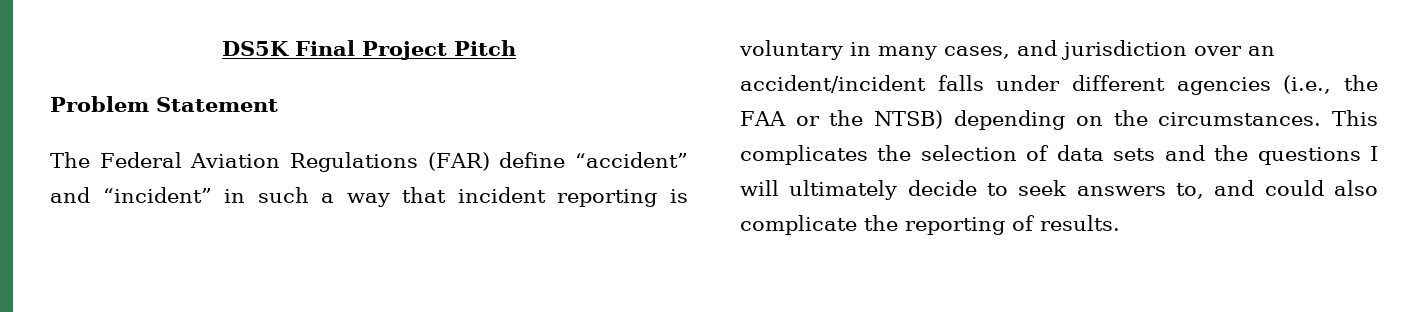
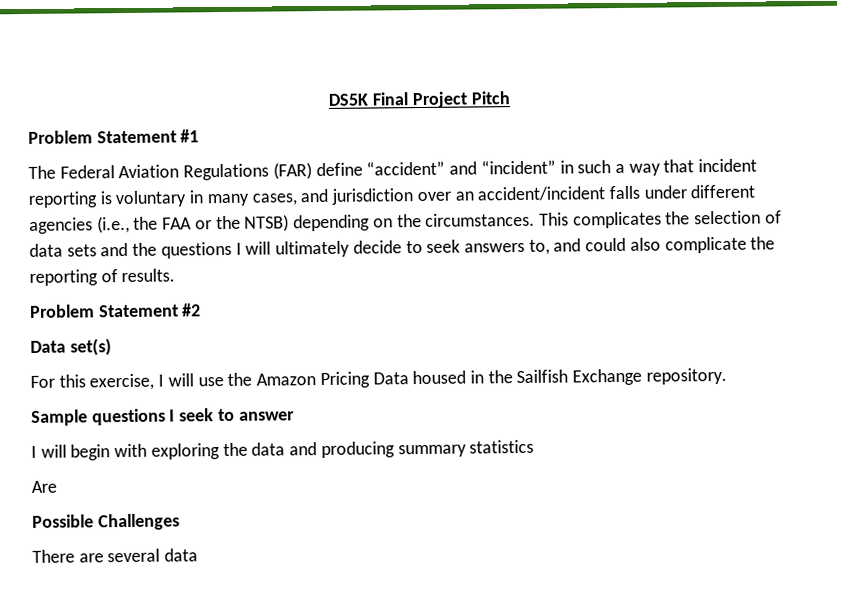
(278, 104) none -> [180,129,200,143] #1
(1120, 223) none -> [30,303,202,318] [30,338,112,356] [30,367,727,391] [31,408,295,426] [31,439,535,461] [31,480,57,493] [32,513,180,531] [32,548,199,563] // Problem Statement #2 // Data set(s) // For this exercise, I will use the Amazon Pricing Data housed in the Sailfish Exchange repository. // Sample questions I seek to answer // I will begin with exploring the data and producing summary statistics // Are // Possible Challenges // There are several data

